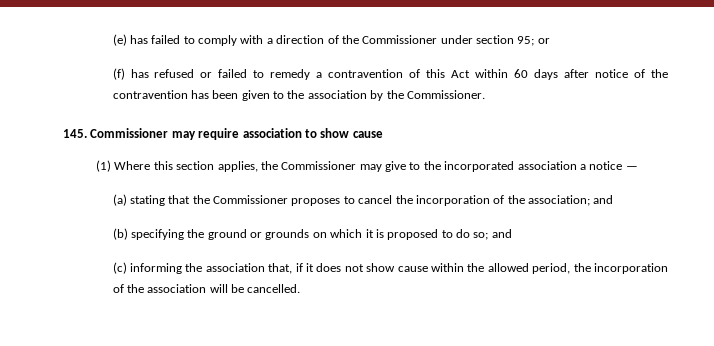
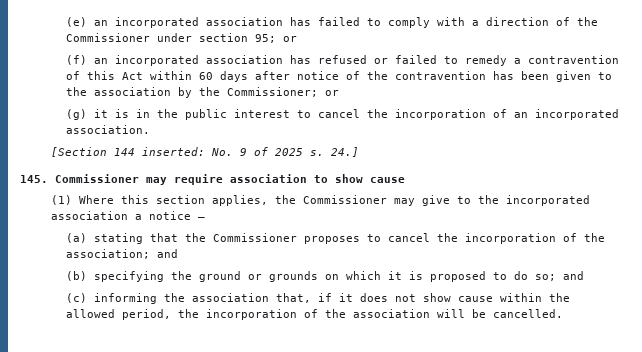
(127, 40) none -> [94,17,284,28] an incorporated association
(125, 74) none -> [94,55,284,66] an incorporated association
[406,90,485,99] Commissioner. -> [227,87,340,97] [66,109,620,120] [66,125,151,134] [50,147,359,157] Commissioner; or // (g) it is in the public interest to cancel the incorporation of an incorporated association. // [Section 144 inserted: No. 9 of 2025 s. 24.]

